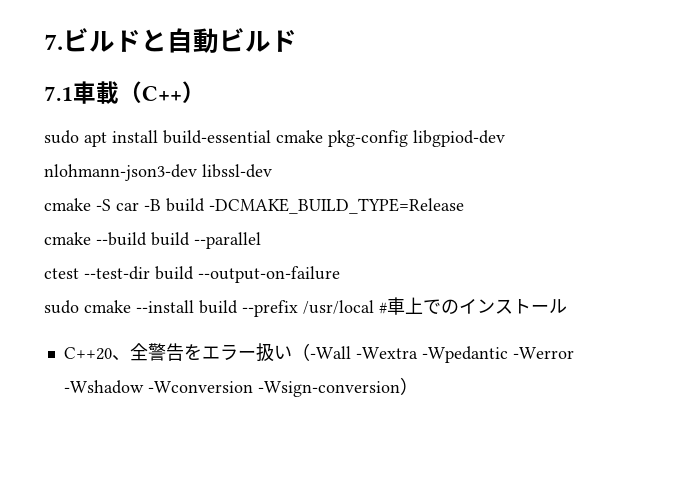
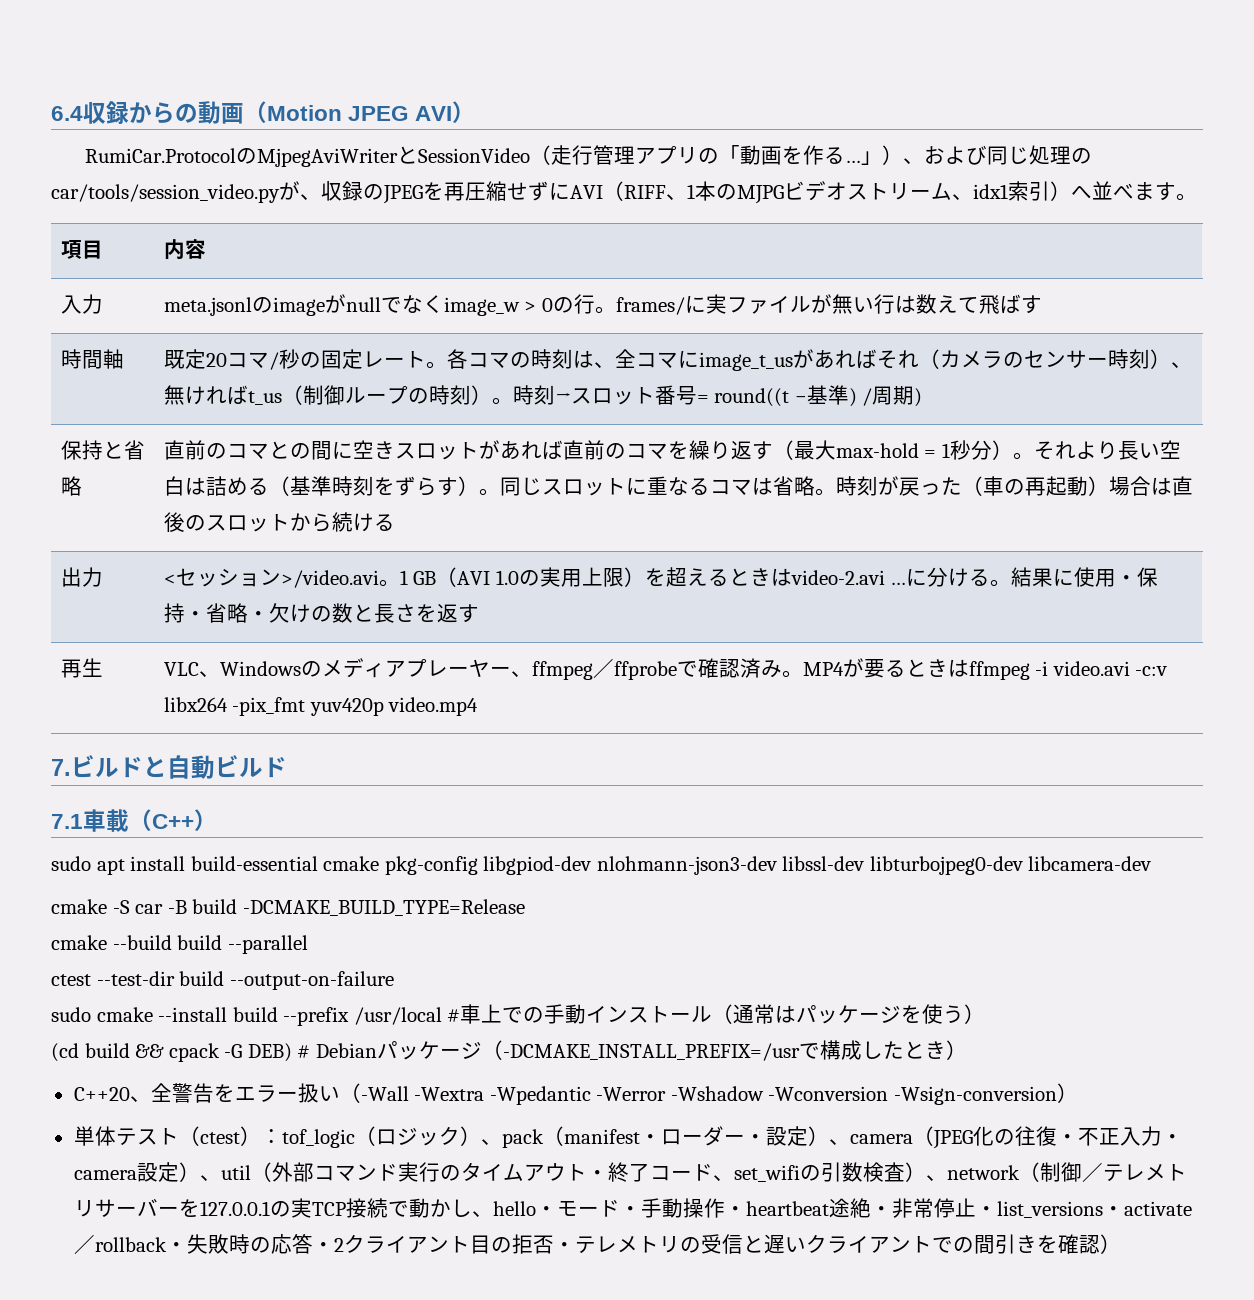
(44, 42) none -> [51,101,476,124] [84,145,1092,167] [51,181,1197,204] [60,240,103,259] [163,239,206,260] [60,294,103,314] [163,294,1042,316] [60,349,124,369] [163,349,1192,371] [163,385,923,407] [60,440,145,460] [60,476,82,496] [163,440,1181,460] [163,476,1193,496] [163,512,395,532] [60,567,103,587] [163,567,1159,588] [163,603,479,623] [60,658,103,678] [163,658,1168,680] [163,697,479,716] 6.4収録からの動画（Motion JPEG AVI） // RumiCar.ProtocolのMjpegAviWriterとSessionVideo（走行管理アプリの「動画を作る…」）、および同じ処理のcar/tools/session_video.pyが、収録のJPEGを再圧縮せずにAVI（RIFF、1本のMJPGビデオストリーム、idx1索引）へ並べます。 // 項目 | 内容 // 入力 | meta.jsonlのimageがnullでなくimage_w > 0の行。frames/に実ファイルが無い行は数えて飛ばす // 時間軸 | 既定20コマ/秒の固定レート。各コマの時刻は、全コマにimage_t_usがあればそれ（カメラのセンサー時刻）、無ければt_us（制御ループの時刻）。時刻→スロット番号= round((t −基準) /周期) // 保持と省略 | 直前のコマとの間に空きスロットがあれば直前のコマを繰り返す（最大max-hold = 1秒分）。それより長い空白は詰める（基準時刻をずらす）。同じスロットに重なるコマは省略。時刻が戻った（車の再起動）場合は直後のスロットから続ける // 出力 | <セッション>/video.avi。1 GB（AVI 1.0の実用上限）を超えるときはvideo-2.avi …に分ける。結果に使用・保持・省略・欠けの数と長さを返す // 再生 | VLC、Windowsのメディアプレーヤー、ffmpeg／ffprobeで確認済み。MP4が要るときはffmpeg -i video.avi -c:v libx264 -pix_fmt yuv420p video.mp4 //
(272, 171) none -> [869,856,1152,875] libturbojpeg0-dev libcamera-dev
(459, 306) none -> [544,1004,587,1024] 手動
(567, 306) none -> [712,1004,986,1024] [51,1040,967,1062] （通常はパッケージを使う） // (cd build && cpack -G DEB) # Debianパッケージ（-DCMAKE_INSTALL_PREFIX=/usrで構成したとき）
(418, 386) none -> [73,1126,1183,1149] [73,1162,1187,1182] [73,1198,1192,1218] [73,1234,1121,1254] // 単体テスト（ctest）：tof_logic（ロジック）、pack（manifest・ローダー・設定）、camera（JPEG化の往復・不正入力・camera設定）、util（外部コマンド実行のタイムアウト・終了コード、set_wifiの引数検査）、network（制御／テレメトリサーバーを127.0.0.1の実TCP接続で動かし、hello・モード・手動操作・heartbeat途絶・非常停止・list_versions・activate／rollback・失敗時の応答・2クライアント目の拒否・テレメトリの受信と遅いクライアントでの間引きを確認）

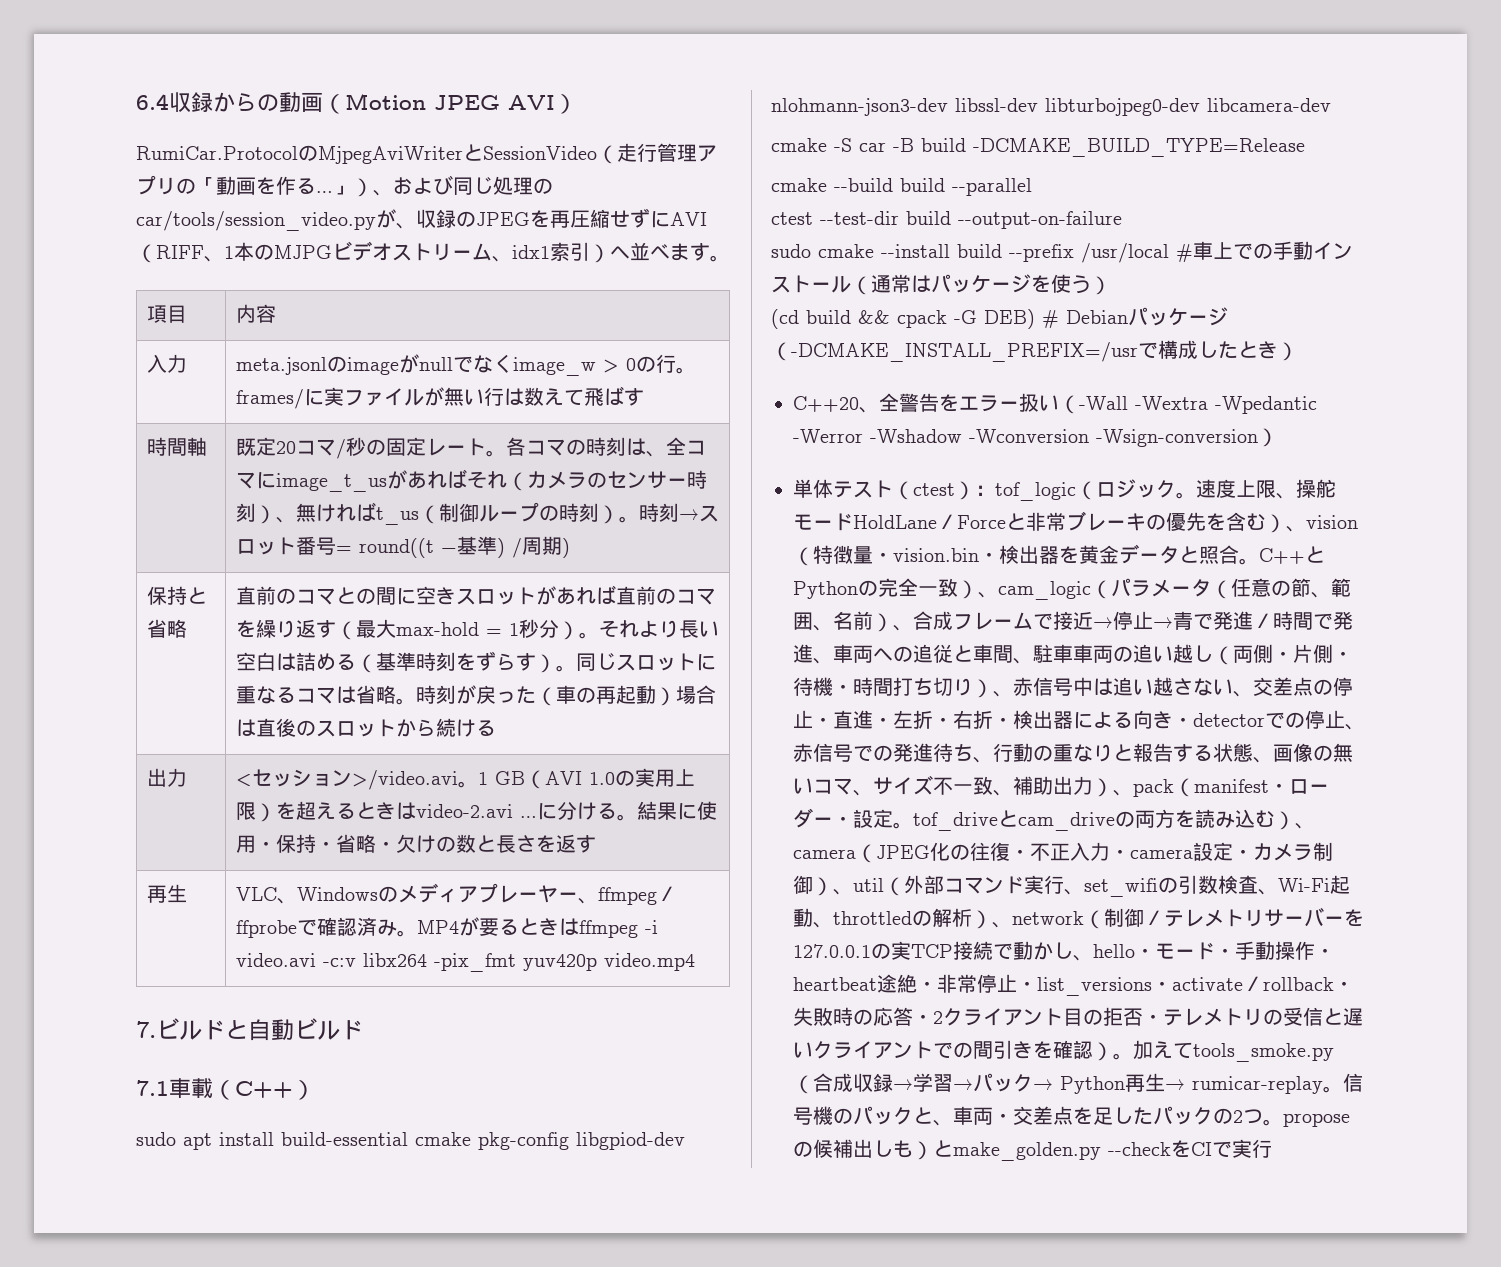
(460, 1135) none -> [1176,479,1336,499] [793,511,1358,533] [793,544,1325,566] [793,578,1351,600] [793,611,1353,632] [793,644,1353,665] [793,677,1353,698] [793,710,1365,730] [793,743,1353,763] [793,775,1093,796] 。速度上限、操舵モードHoldLane／Forceと非常ブレーキの優先を含む）、vision（特徴量・vision.bin・検出器を黄金データと照合。C++とPythonの完全一致）、cam_logic（パラメータ（任意の節、範囲、名前）、合成フレームで接近→停止→青で発進／時間で発進、車両への追従と車間、駐車車両の追い越し（両側・片側・待機・時間打ち切り）、赤信号中は追い越さない、交差点の停止・直進・左折・右折・検出器による向き・detectorでの停止、赤信号での発進待ち、行動の重なりと報告する状態、画像の無いコマ、サイズ不一致、補助出力
(808, 1136) none -> [893,809,1275,831] 。tof_driveとcam_driveの両方を読み込む
(179, 1172) none -> [1233,842,1333,861] [793,875,813,894] ・カメラ制御
[439,1162,905,1182] のタイムアウト・終了コード、set_wifiの引数検査 -> [1064,875,1350,897] [793,908,972,928] 、set_wifiの引数検査、Wi-Fi起動、throttledの解析
(1121, 1244) none -> [1113,1040,1334,1062] [793,1073,1363,1094] [793,1106,1350,1127] [793,1139,1272,1161] 。加えてtools_smoke.py（合成収録→学習→パック→ Python再生→ rumicar-replay。信号機のパックと、車両・交差点を足したパックの2つ。proposeの候補出しも）とmake_golden.py --checkをCIで実行

